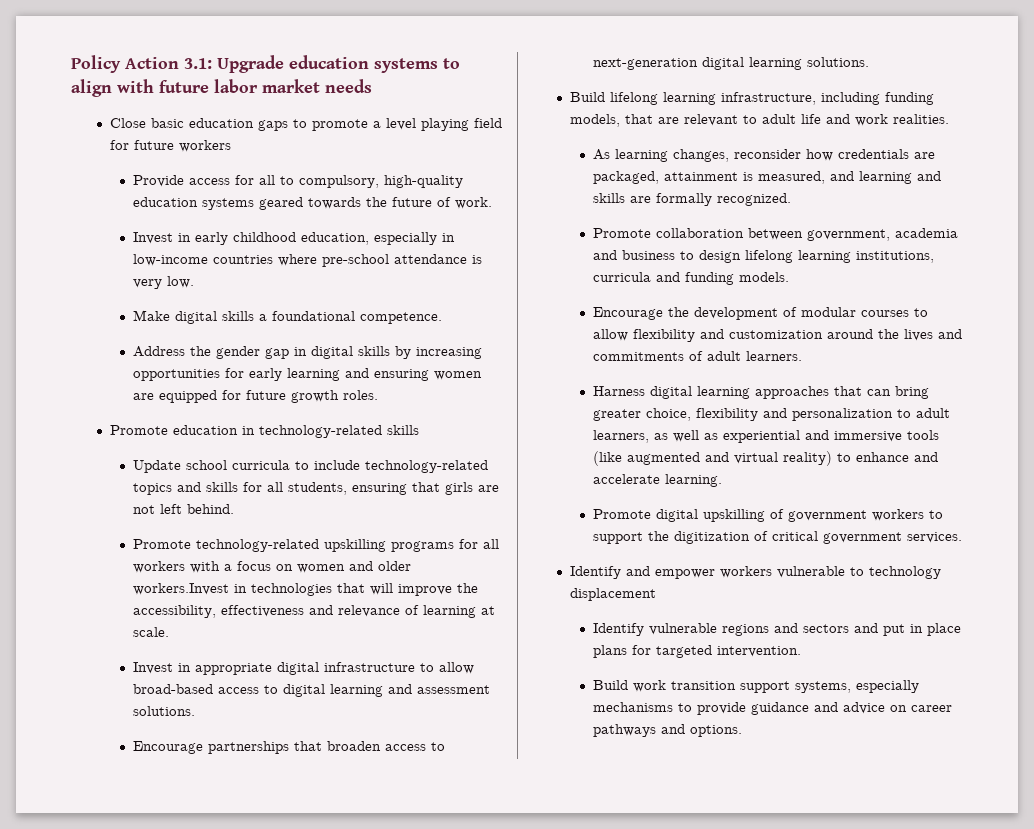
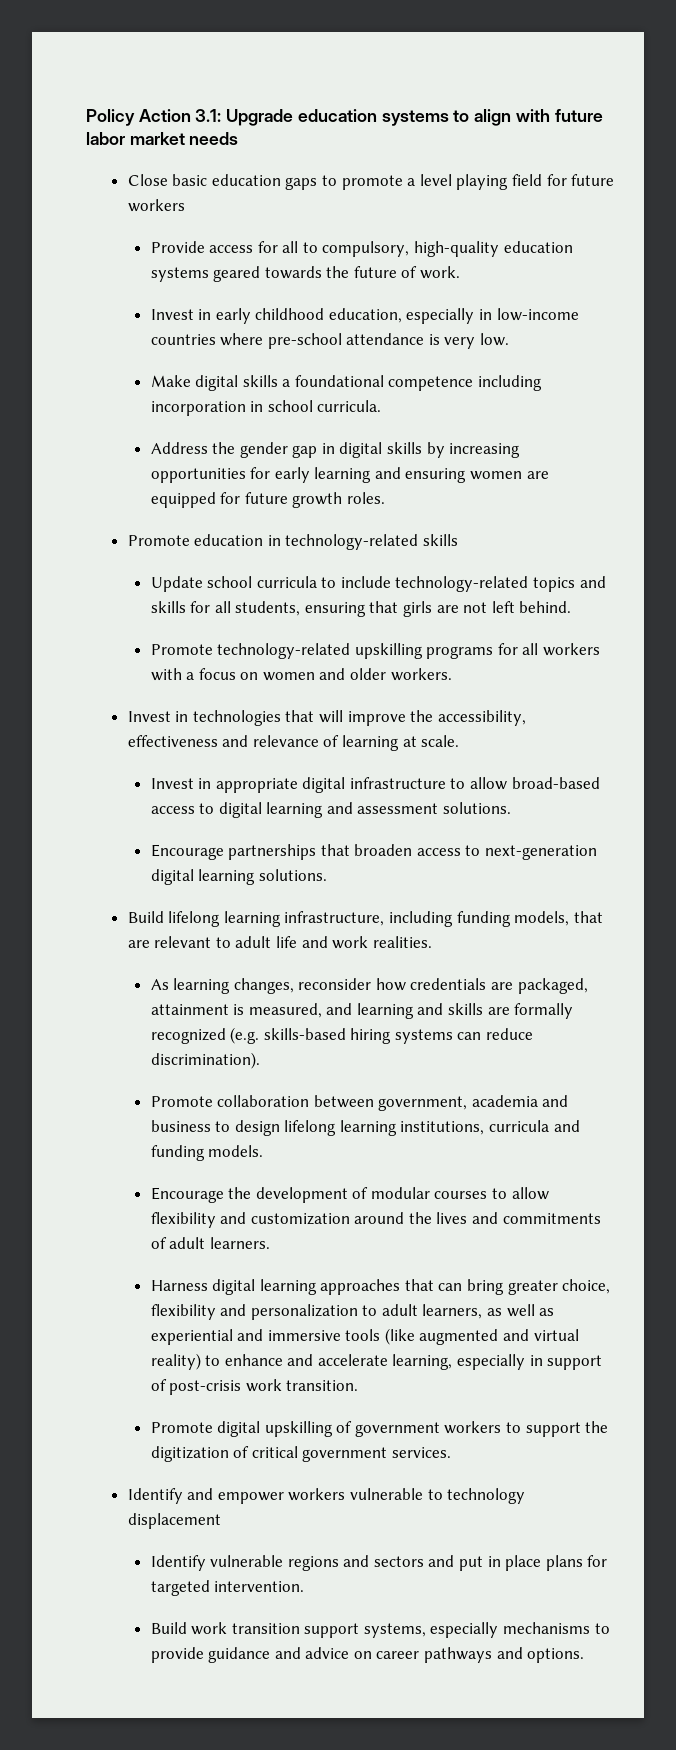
[359,312,442,324] competence. -> [388,375,543,391] [150,400,382,416] competence including incorporation in school curricula.
[132,583,229,595] workers.Invest -> [390,668,452,681] [127,711,171,722] workers. // Invest
[716,193,791,206] recognized. -> [150,1027,534,1044] [150,1052,260,1069] recognized (e.g. skills-based hiring systems can reduce discrimination).
[664,474,722,487] learning. -> [392,1354,603,1370] [150,1379,359,1395] learning, especially in support of post-crisis work transition.

